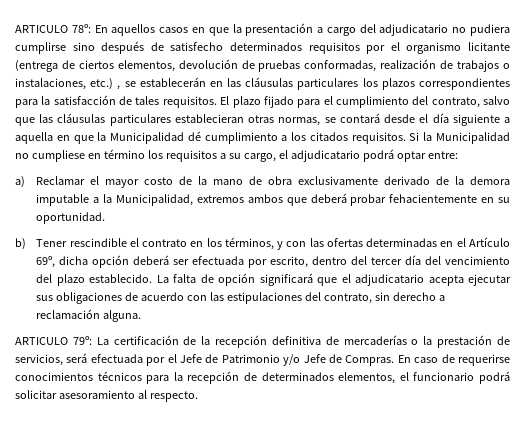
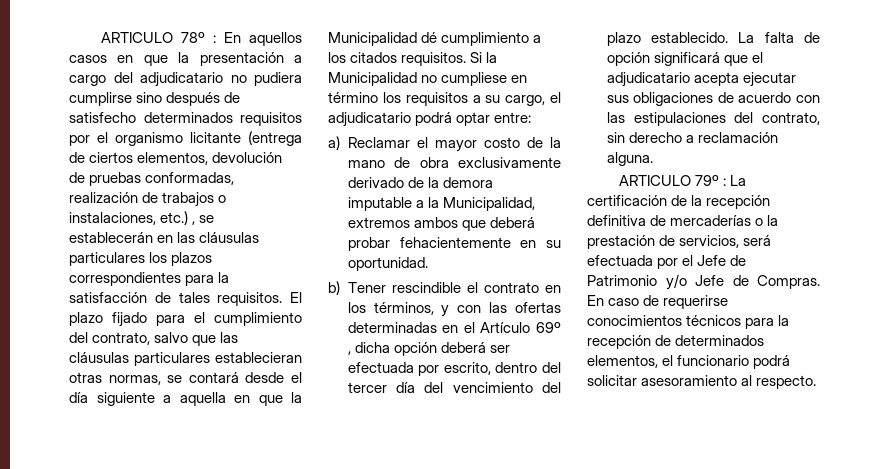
[15,24,91,33] ARTICULO 78º: -> [101,31,217,43] ARTICULO 78º :
[36,256,56,268] 69º, -> [536,321,561,333] [347,351,351,355] 69º ,
[72,336,92,345] 79º: -> [695,174,727,186] 79º :

